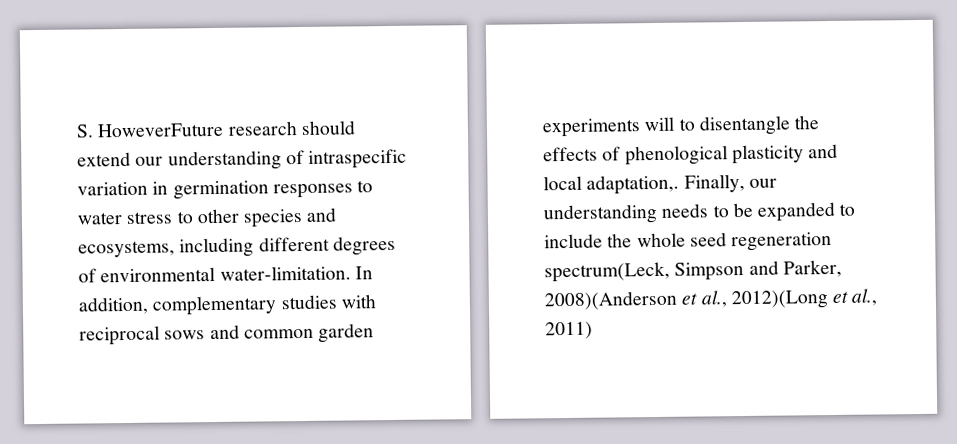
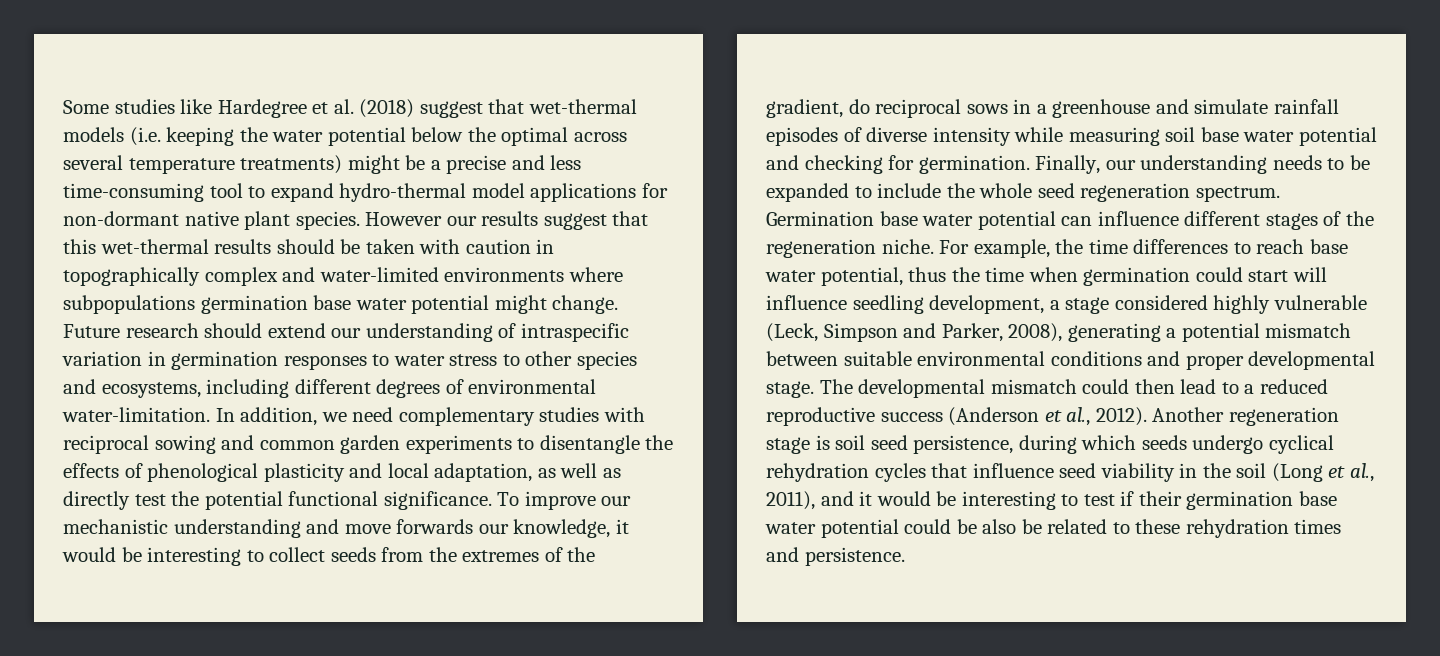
[76,122,225,138] S. HoweverFuture -> [63,99,637,118] [63,127,627,146] [63,155,582,174] [63,183,668,202] [63,211,649,230] [63,239,555,254] [63,267,623,286] [63,295,619,314] [63,324,120,338] Some studies like Hardegree et al. (2018) suggest that wet-thermal models (i.e. keeping the water potential below the optimal across several temperature treatments) might be a precise and less time-consuming tool to expand hydro-thermal model applications for non-dormant native plant species. However our results suggest that this wet-thermal results should be taken with caution in topographically complex and water-limited environments where subpopulations germination base water potential might change. Future
(149, 305) none -> [321,407,394,422] we need
[164,330,206,340] sows -> [154,435,216,454] sowing
[644,116,675,132] will -> (512, 444) none
[586,174,680,195] adaptation,. -> [434,463,621,482] [63,491,632,510] [63,519,629,538] [62,547,596,566] [766,99,1339,118] [766,127,1377,146] [766,155,1030,174] adaptation, as well as directly test the potential functional significance. To improve our mechanistic understanding and move forwards our knowledge, it would be interesting to collect seeds from the extremes of the gradient, do reciprocal sows in a greenhouse and simulate rainfall episodes of diverse intensity while measuring soil base water potential and checking for germination.
[544,259,842,283] [544,288,878,311] [545,321,593,340] spectrum(Leck, Simpson and Parker, 2008)(Anderson et al., 2012)(Long et al., 2011) -> [1195,186,1280,202] [766,211,1374,230] [766,239,1348,258] [765,267,1327,286] [766,295,1367,314] [766,323,1352,342] [766,351,1376,370] [766,379,1328,398] [766,407,1339,426] [766,435,1334,454] [766,463,1374,482] [766,491,1337,510] [765,519,1342,538] [766,547,905,566] spectrum. Germination base water potential can influence different stages of the regeneration niche. For example, the time differences to reach base water potential, thus the time when germination could start will influence seedling development, a stage considered highly vulnerable (Leck, Simpson and Parker, 2008), generating a potential mismatch between suitable environmental conditions and proper developmental stage. The developmental mismatch could then lead to a reduced reproductive success (Anderson et al., 2012). Another regeneration stage is soil seed persistence, during which seeds undergo cyclical rehydration cycles that influence seed viability in the soil (Long et al., 2011), and it would be interesting to test if their germination base water potential could be also be related to these rehydration times and persistence.

